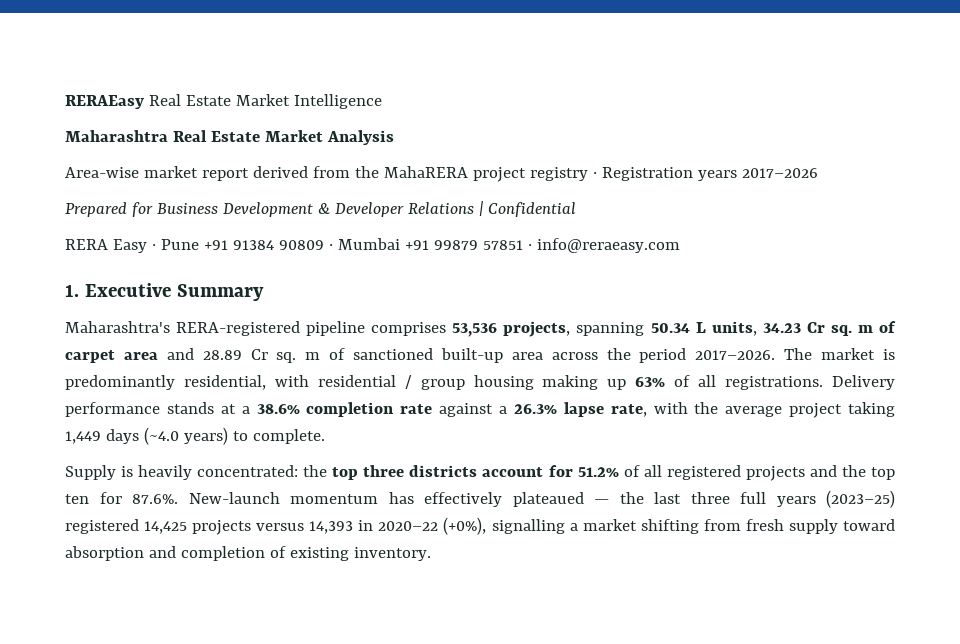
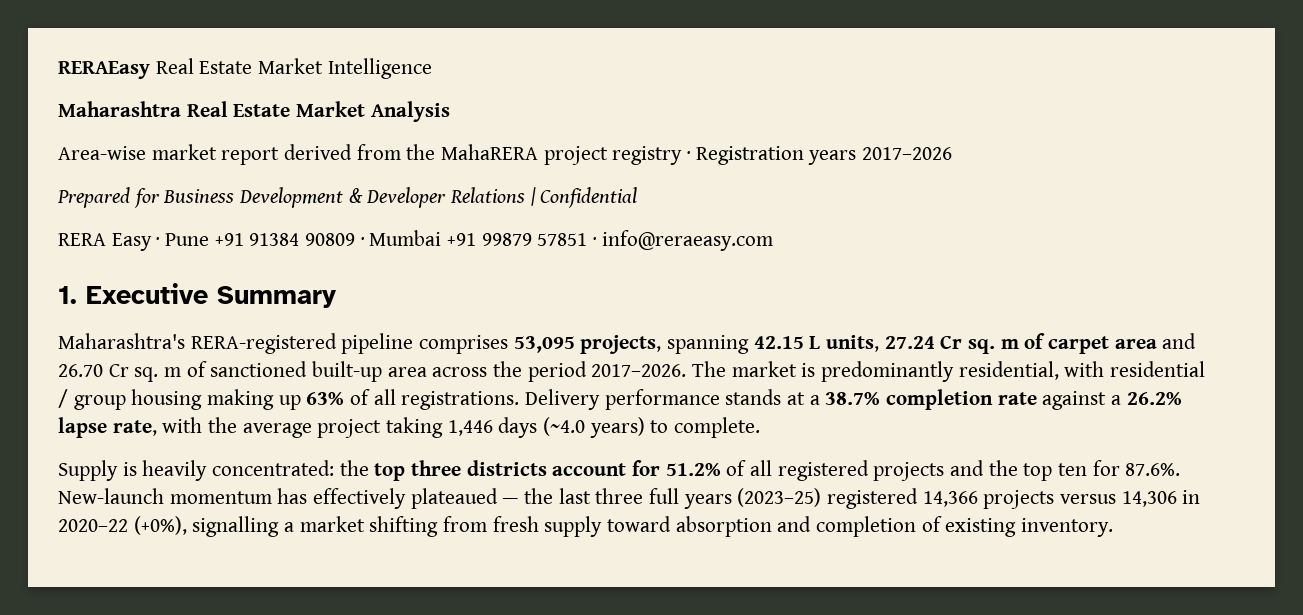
[452,323,498,337] 53,536 -> [513,336,575,353] 53,095
[650,323,690,333] 50.34 -> [753,336,804,349] 42.15
[762,323,801,333] 34.23 -> [884,336,935,349] 27.24
[202,350,242,360] 28.89 -> [58,364,103,377] 26.70
[256,404,300,414] 38.6% -> [825,392,881,405] 38.7%
[513,404,557,414] 26.3% -> [1126,392,1182,405] 26.2%
[65,431,101,444] 1,449 -> [447,420,493,436] 1,446
[144,521,188,534] 14,425 -> [922,491,978,507] 14,366
[309,521,354,534] 14,393 -> [1121,491,1177,507] 14,306

